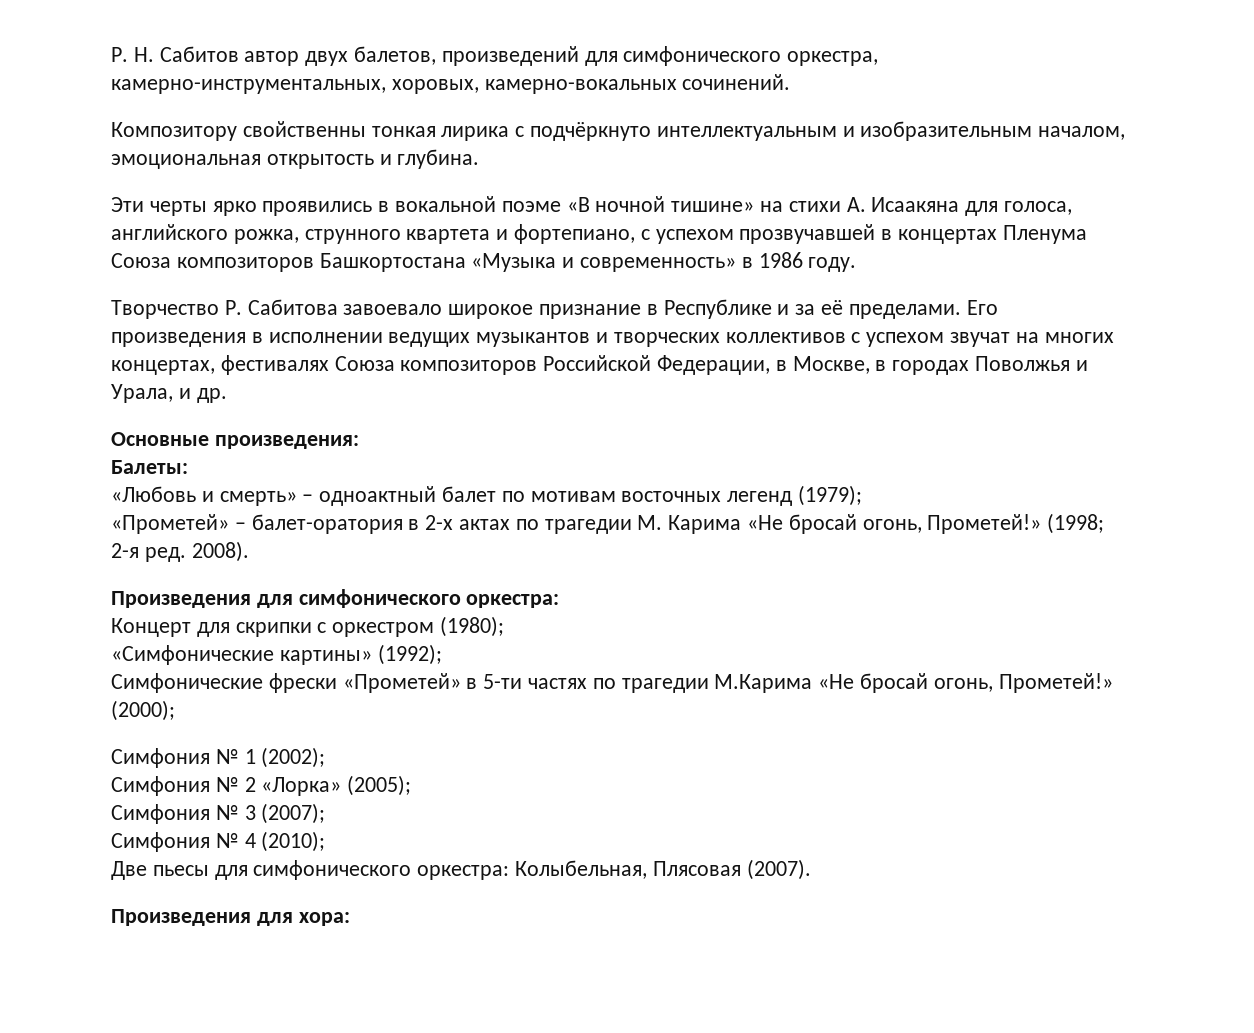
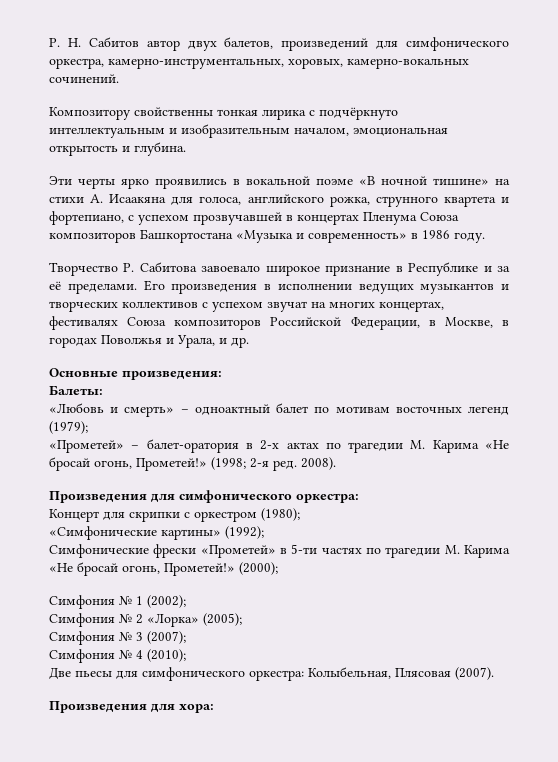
[714,674,813,693] М.Карима -> [444,545,510,558] М. Карима

